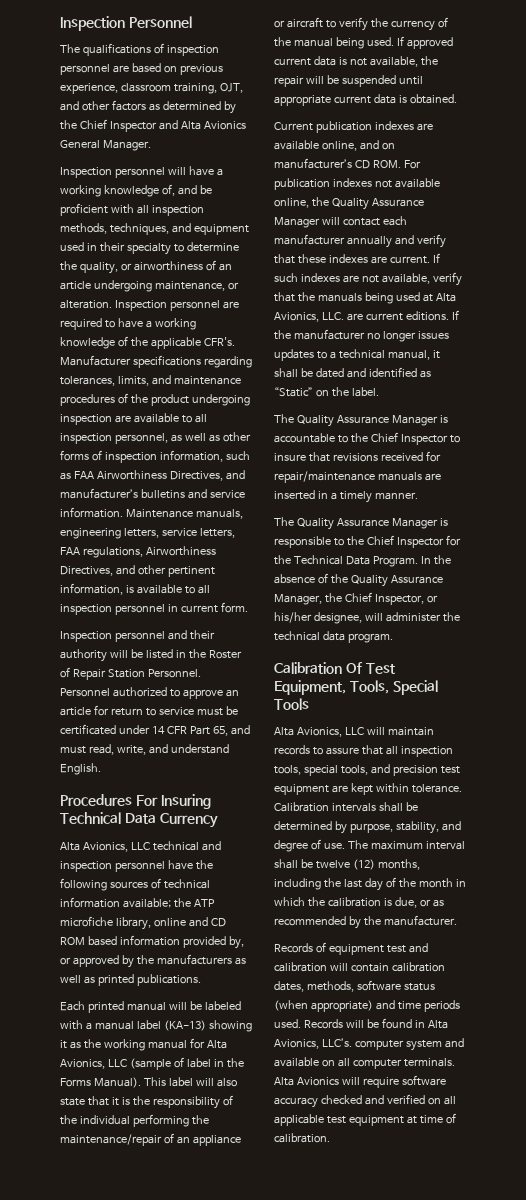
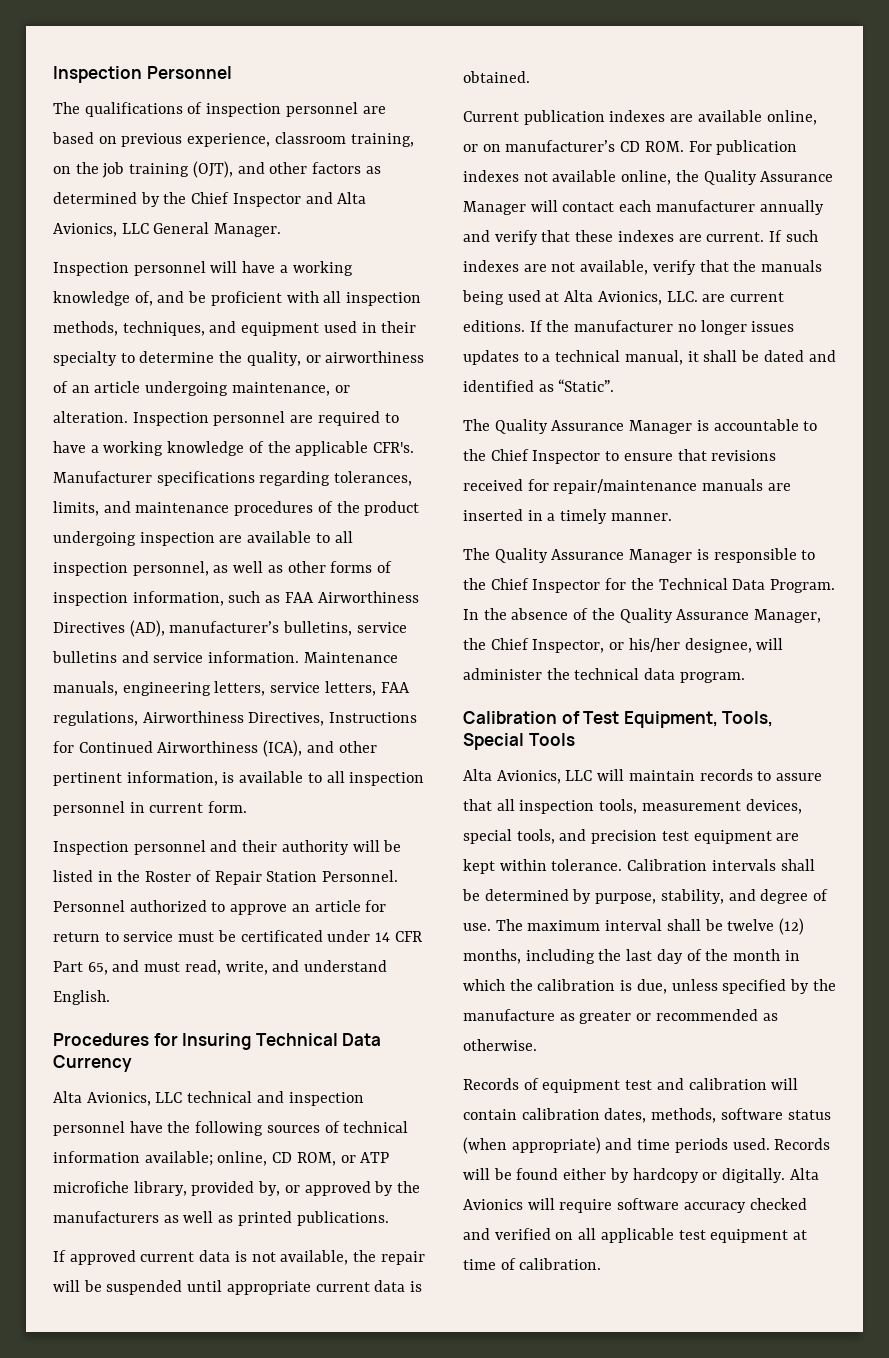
[219,83,243,93] OJT, -> [53,161,233,178] on the job training (OJT),
[203,121,246,130] Avionics -> [53,223,149,237] Avionics, LLC
[169,470,245,481] [60,488,138,499] Directives, and manufacturer’s -> [53,620,407,637] Directives (AD), manufacturer’s bulletins, service
(113, 571) none -> [329,712,418,723] [53,740,303,757] Instructions for Continued Airworthiness (ICA),
[135,795,158,806] For -> [153,1033,178,1046] for
[173,898,215,908] [60,916,226,930] [60,935,180,946] the ATP microfiche library, online and CD ROM based information -> [217,1151,390,1166] [53,1181,187,1196] online, CD ROM, or ATP microfiche library,
[60,1001,241,1013] [60,1020,252,1032] [60,1038,227,1051] [60,1057,244,1070] [60,1077,237,1088] [60,1095,233,1109] [60,1114,209,1127] [60,1133,241,1146] [274,17,448,31] [274,37,394,49] Each printed manual will be labeled with a manual label (KA-13) showing it as the working manual for Alta Avionics, LLC (sample of label in the Forms Manual). This label will also state that it is the responsibility of the individual performing the maintenance/repair of an appliance or aircraft to verify the currency of the manual being used. -> (389, 1218) none
[359,140,379,150] and -> [463,144,478,152] or
[274,387,379,397] “Static” on the label. -> [558,379,615,392] “Static”.
[274,453,306,461] insure -> [623,453,673,461] ensure
[345,662,363,674] Of -> [561,711,580,724] of
(301, 770) none -> [641,799,802,814] measurement devices,
[419,899,444,907] [274,915,457,929] or as recommended by the manufacturer. -> [671,979,836,994] [463,1009,778,1024] [463,1039,537,1051] unless specified by the manufacture as greater or recommended as otherwise.
[414,1020,448,1029] [274,1038,464,1051] [274,1057,455,1069] in Alta Avionics, LLC’s. computer system and available on all computer terminals. -> [563,1168,786,1183] either by hardcopy or digitally.

